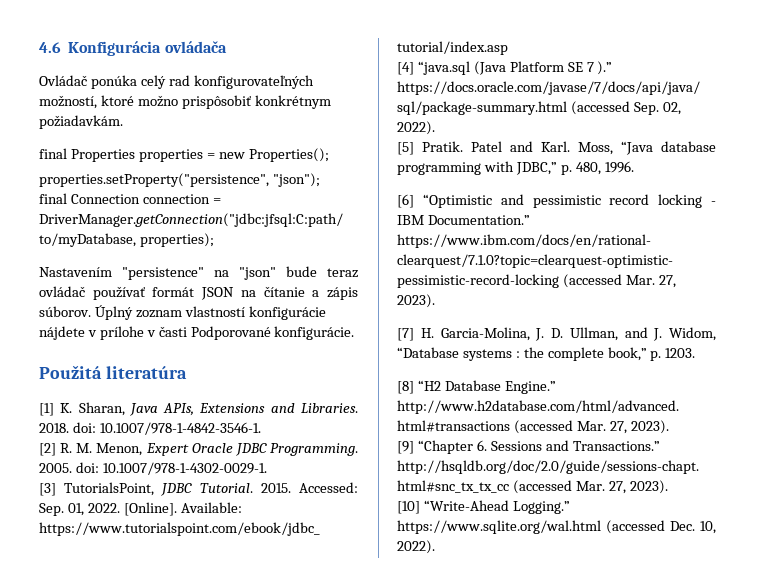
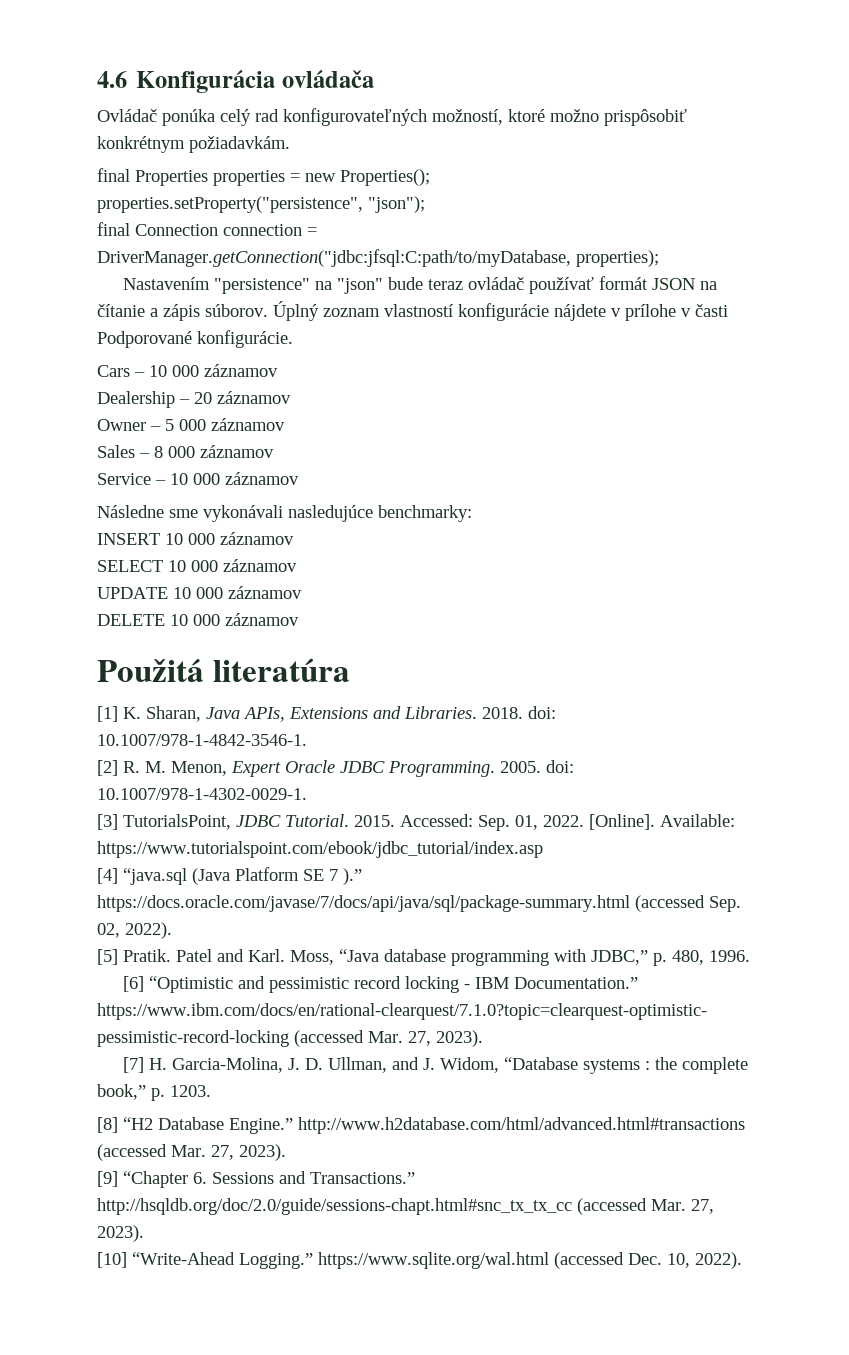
(355, 333) none -> [97,364,278,377] [97,391,291,408] [97,418,285,431] [97,445,274,458] [97,472,299,485] [97,505,472,522] [97,532,294,545] [97,559,297,572] [97,586,302,599] [97,613,299,626] // Cars – 10 000 záznamov // Dealership – 20 záznamov // Owner – 5 000 záznamov // Sales – 8 000 záznamov // Service – 10 000 záznamov // Následne sme vykonávali nasledujúce benchmarky: // INSERT 10 000 záznamov // SELECT 10 000 záznamov // UPDATE 10 000 záznamov // DELETE 10 000 záznamov

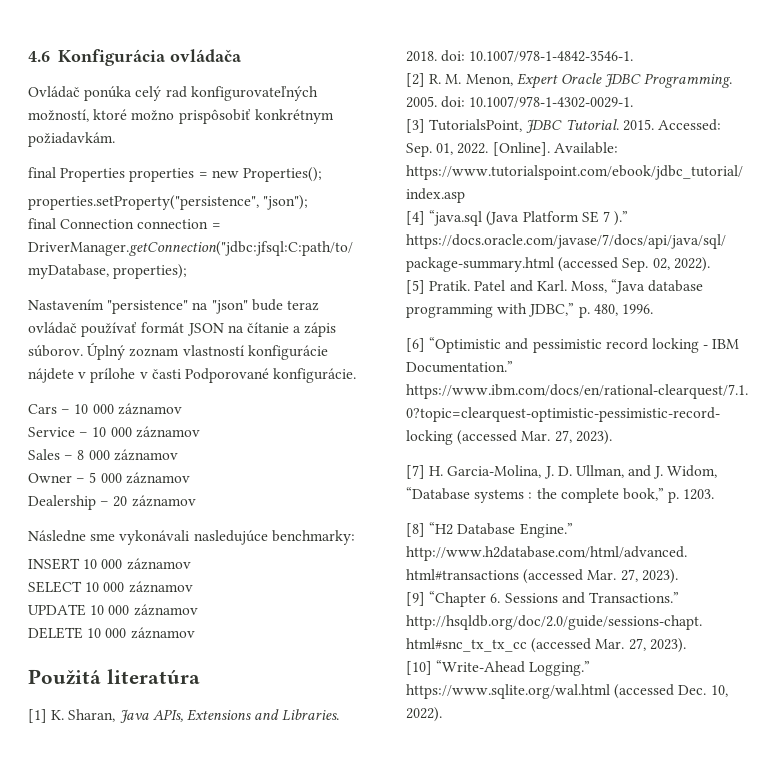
[97,391,291,408] [97,419,174,431] Dealership – 20 záznamov // Owner – 5 -> [28,427,107,437] Service – 10
[97,472,299,485] Service – 10 000 záznamov -> [28,472,190,484] [28,495,196,510] Owner – 5 000 záznamov // Dealership – 20 záznamov

